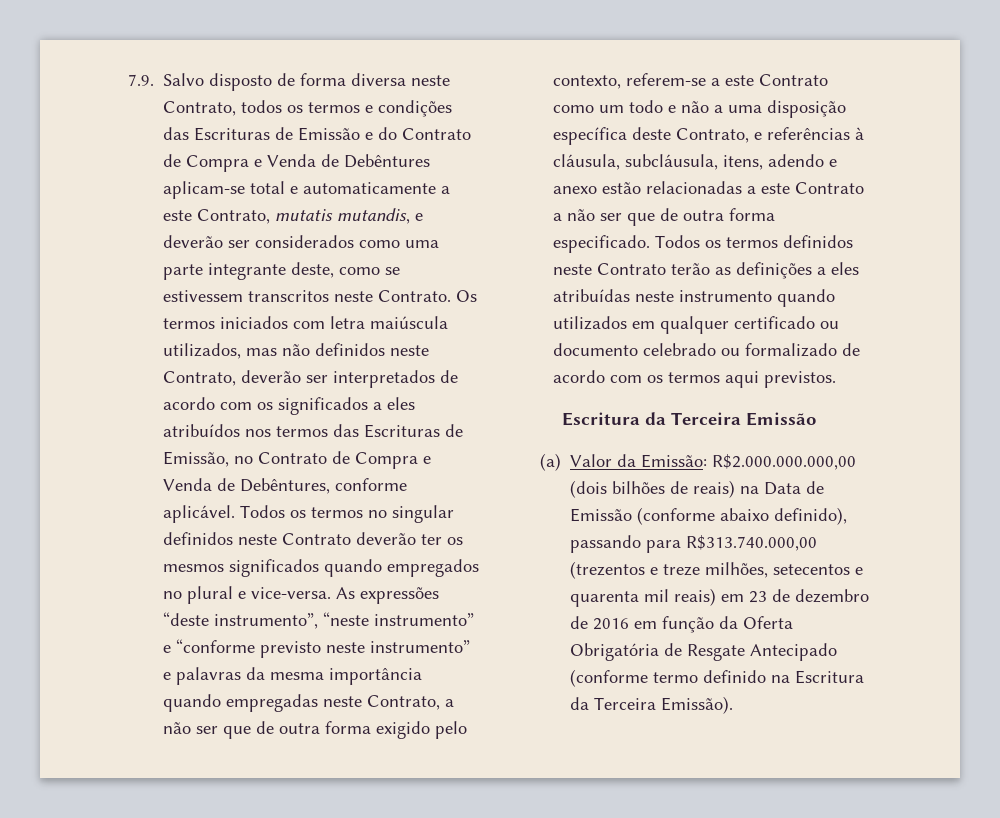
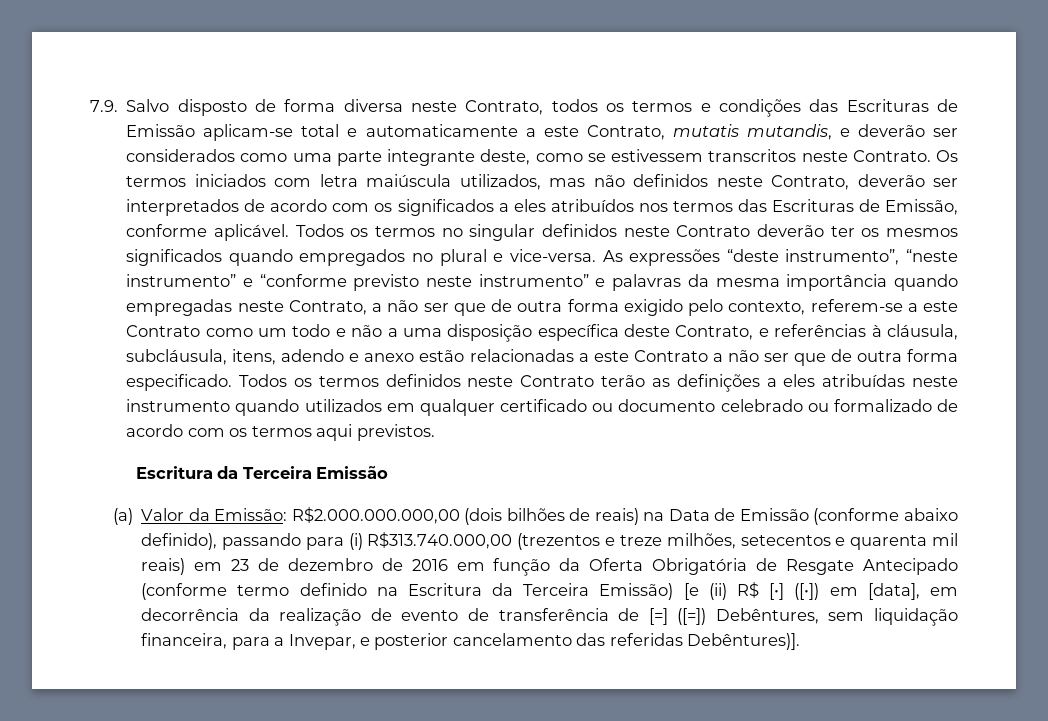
[365,127,472,140] [163,154,431,172] e do Contrato de Compra e Venda de Debêntures -> (196, 130) none
[234,451,432,469] [163,478,331,494] no Contrato de Compra e Venda de Debêntures, -> (959, 207) none
(682, 546) none -> [348,533,363,550] (i)
[661,696,734,714] Emissão). -> [599,582,958,600] [141,608,958,626] [141,633,801,650] Emissão) [e (ii) R$ [•] ([•]) em [data], em decorrência da realização de evento de transferência de [=] ([=]) Debêntures, sem liquidação financeira, para a Invepar, e posterior cancelamento das referidas Debêntures)].

